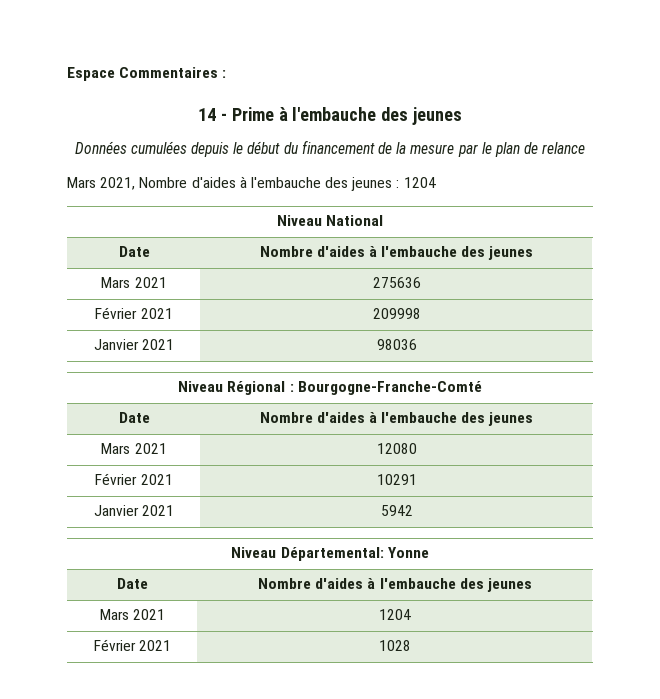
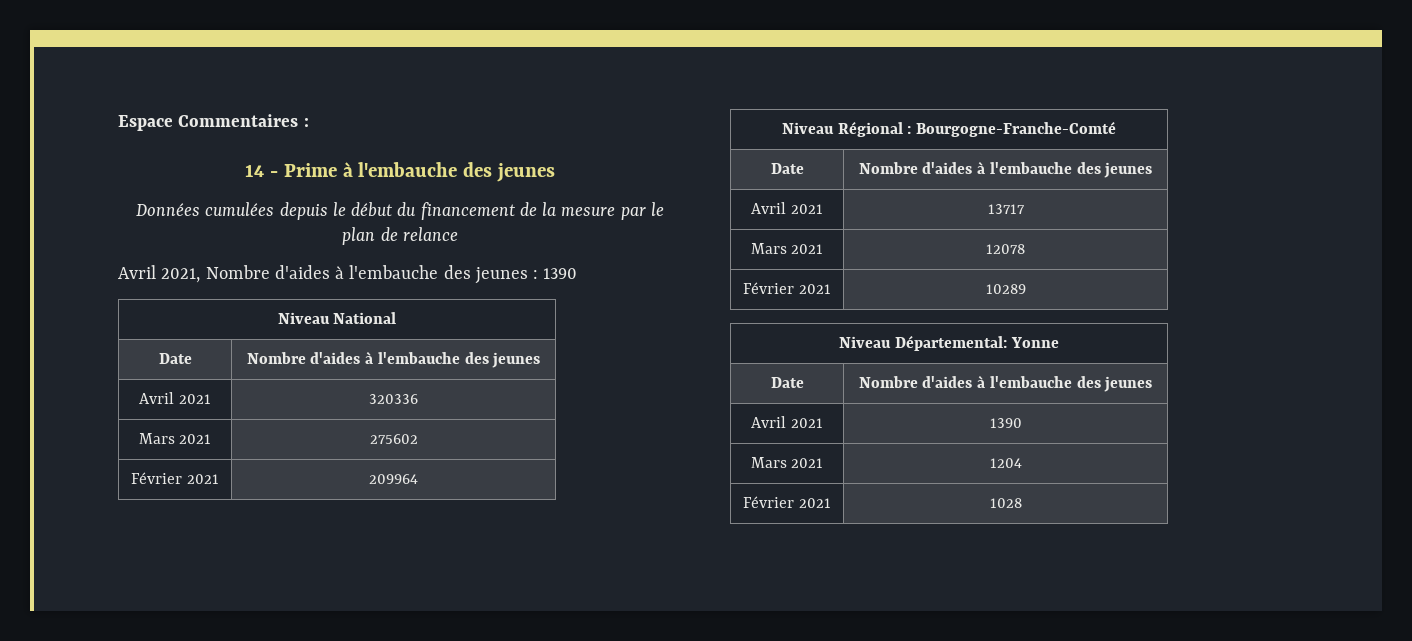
[67,177,96,188] Mars -> [118,265,156,279] Avril
[403,177,436,188] 1204 -> [543,268,578,279] 1390
[101,277,167,288] [372,277,421,288] [95,307,173,319] [372,308,421,319] [93,339,175,350] [376,339,417,350] // Mars 2021 | 275636 // Février 2021 | 209998 // Janvier 2021 | 98036 -> [139,392,211,404] [369,394,418,404] [138,433,212,444] [369,434,418,444] [131,472,219,484] [369,474,418,484] // Avril 2021 | 320336 // Mars 2021 | 275602 // Février 2021 | 209964
[101,443,167,454] [376,443,417,454] [95,473,173,485] [376,474,417,485] [93,505,175,516] [380,505,413,516] // Mars 2021 | 12080 // Février 2021 | 10291 // Janvier 2021 | 5942 -> [751,202,823,214] [987,204,1025,214] [750,243,824,254] [986,244,1025,254] [743,282,831,294] [985,284,1026,294] // Avril 2021 | 13717 // Mars 2021 | 12078 // Février 2021 | 10289
(532, 585) none -> [751,416,823,428] [989,418,1022,428] // Avril 2021 | 1390

